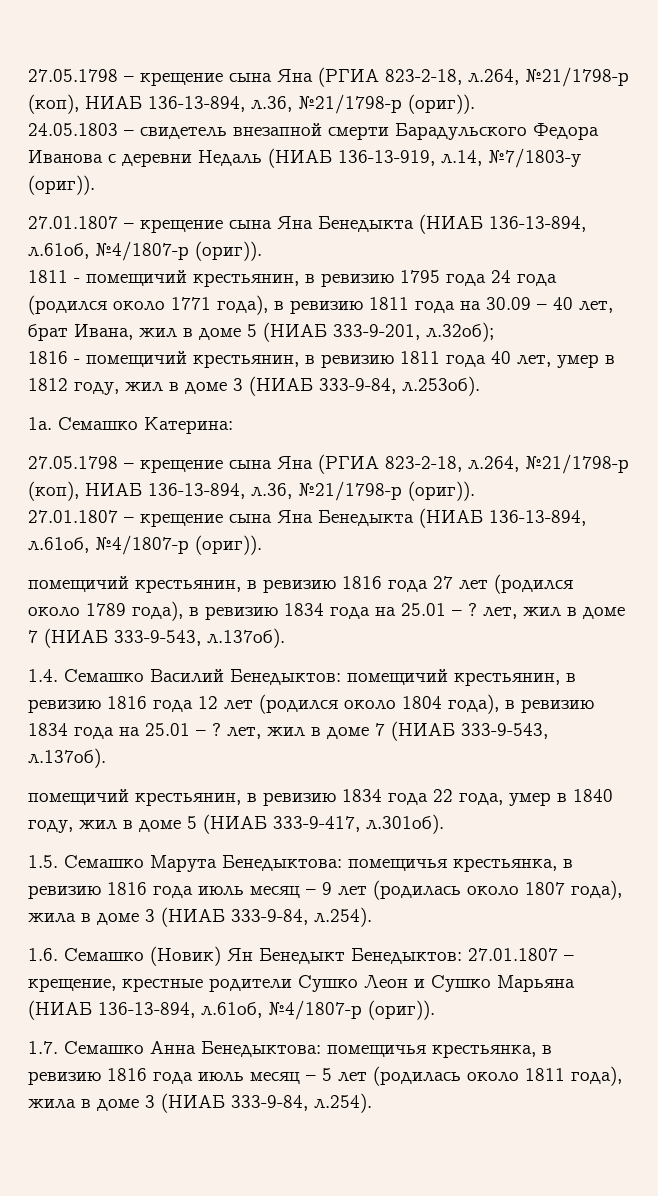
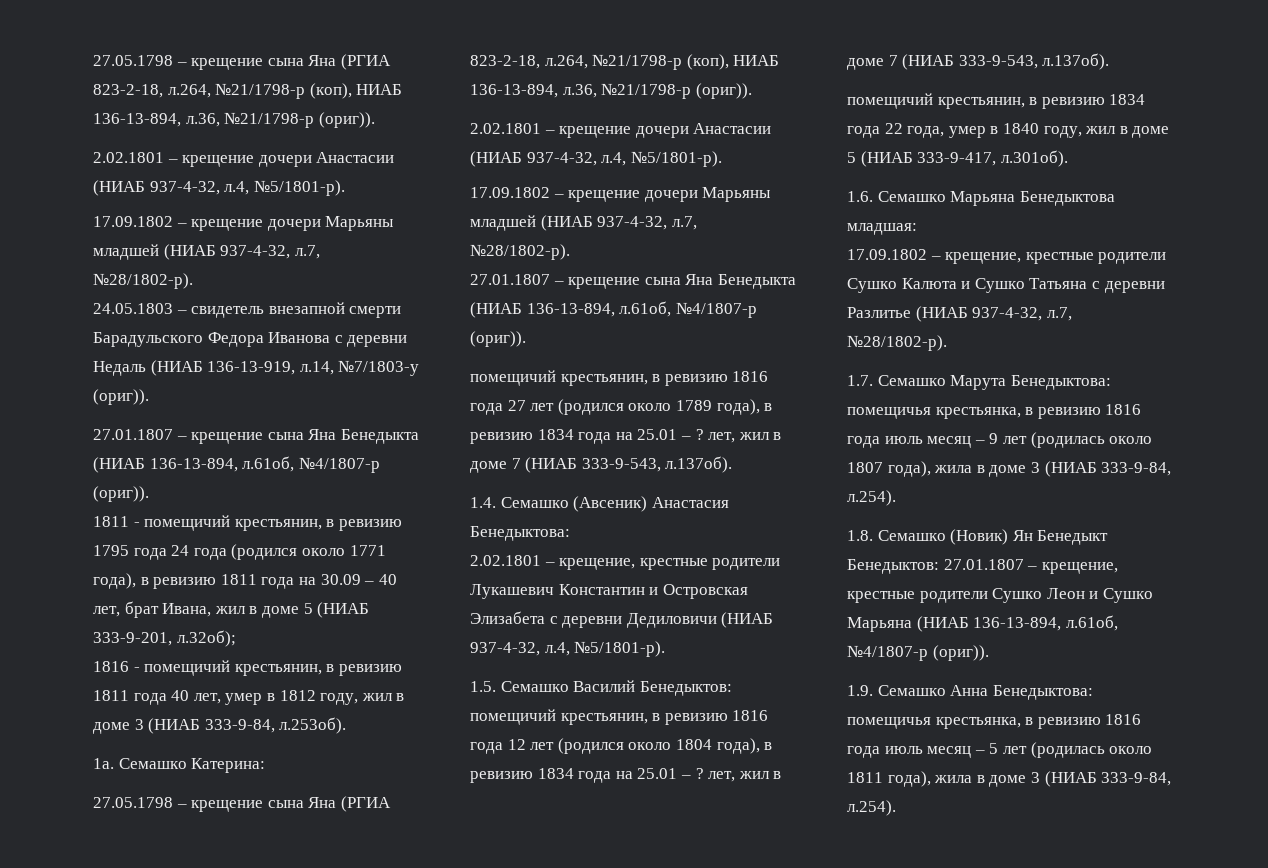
(475, 104) none -> [93,152,395,167] [93,180,345,196] [93,216,395,231] [93,244,320,260] [93,273,193,289] // 2.02.1801 – крещение дочери Анастасии (НИАБ 937-4-32, л.4, №5/1801-р). // 17.09.1802 – крещение дочери Марьяны младшей (НИАБ 937-4-32, л.7, №28/1802-р).
(475, 491) none -> [470,123,772,138] [470,151,722,167] [470,187,772,202] [470,215,697,231] [470,244,570,260] // 2.02.1801 – крещение дочери Анастасии (НИАБ 937-4-32, л.4, №5/1801-р). // 17.09.1802 – крещение дочери Марьяны младшей (НИАБ 937-4-32, л.7, №28/1802-р).
(144, 675) none -> [573,496,729,512] [470,526,570,541] [470,555,781,570] [470,584,748,599] [470,611,774,628] [470,641,666,657] [470,681,569,692] (Авсеник) Анастасия Бенедыктова: // 2.02.1801 – крещение, крестные родители Лукашевич Константин и Островская Элизабета с деревни Дедиловичи (НИАБ 937-4-32, л.4, №5/1801-р). // 1.5. Семашко
[28,855,58,868] 1.5. -> [847,191,1115,206] [847,223,917,235] [847,249,1167,264] [847,278,1165,293] [847,306,1072,322] [847,335,947,351] [847,375,873,386] 1.6. Семашко Марьяна Бенедыктова младшая: // 17.09.1802 – крещение, крестные родители Сушко Калюта и Сушко Татьяна с деревни Разлитье (НИАБ 937-4-32, л.7, №28/1802-р). // 1.7.
[28,948,58,961] 1.6. -> [847,530,873,541] 1.8.
[28,1041,58,1054] 1.7. -> [847,685,873,696] 1.9.

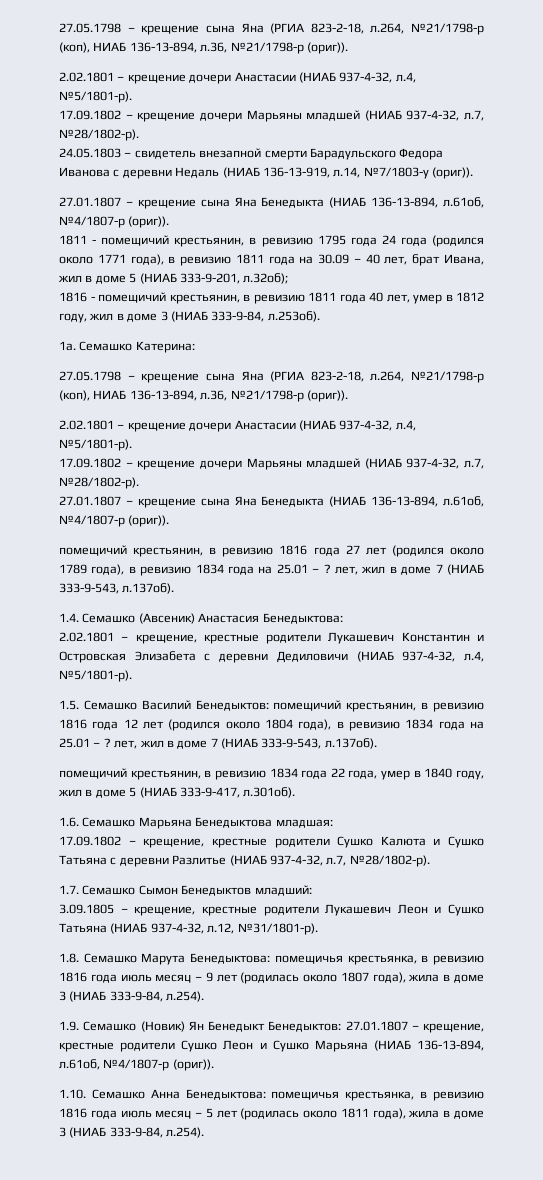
(946, 380) none -> [138,885,312,896] [59,904,484,916] [59,923,318,935] [59,953,137,963] Сымон Бенедыктов младший: // 3.09.1805 – крещение, крестные родители Лукашевич Леон и Сушко Татьяна (НИАБ 937-4-32, л.12, №31/1801-р). // 1.8. Семашко
[847,530,873,541] 1.8. -> [59,1021,79,1031] 1.9.
[847,685,873,696] 1.9. -> [59,1089,86,1099] 1.10.

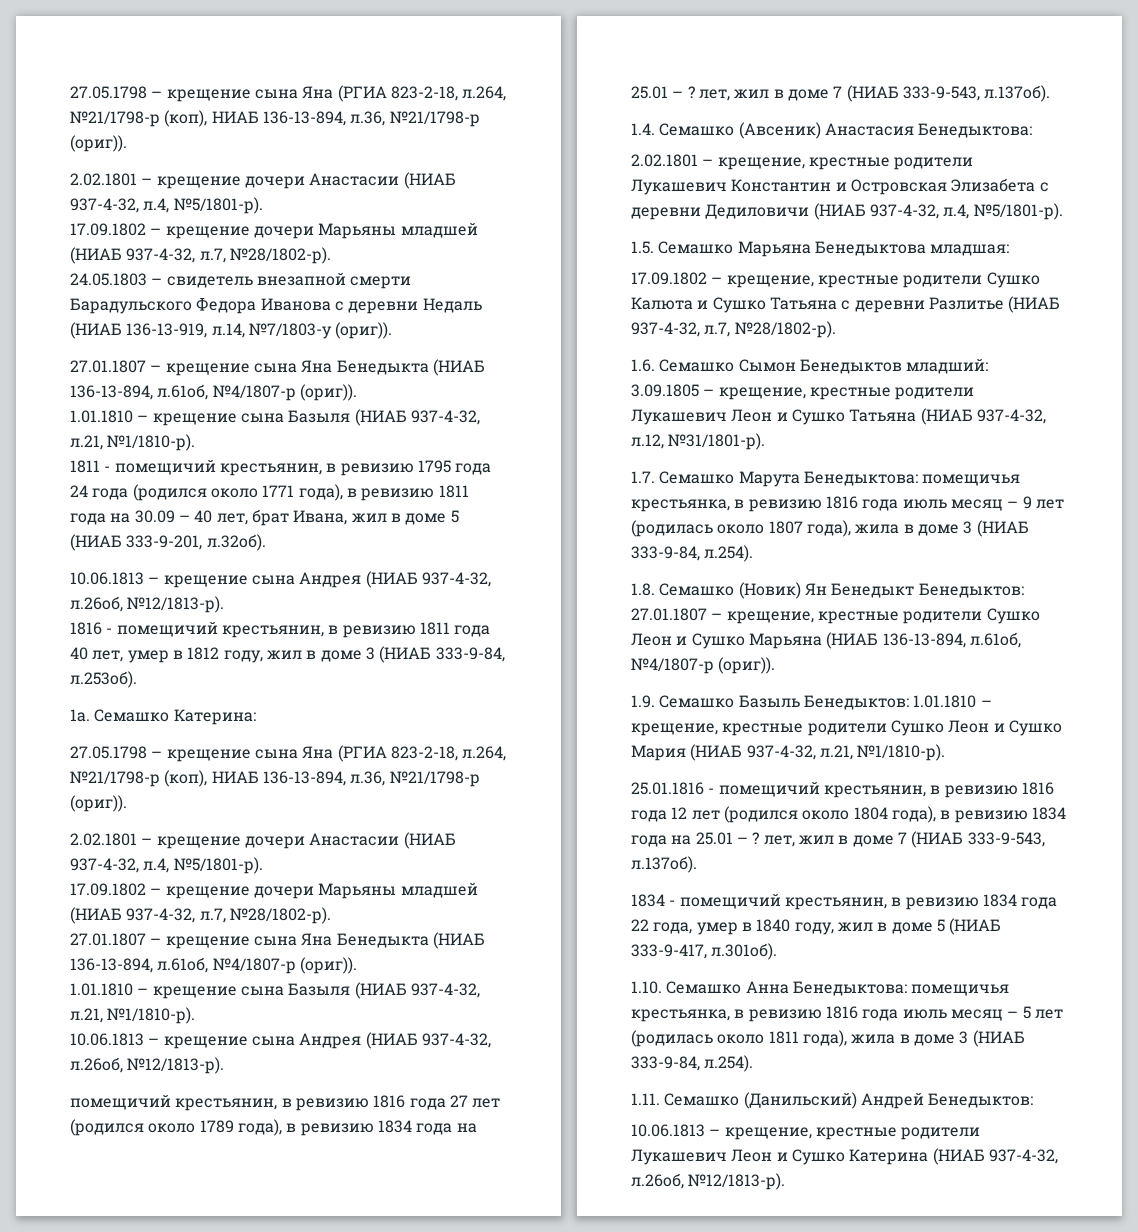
(170, 222) none -> [70,409,480,426] [70,434,196,451] // 1.01.1810 – крещение сына Базыля (НИАБ 937-4-32, л.21, №1/1810-р).
[243,273,289,284] л.32об); -> [206,534,266,551] [70,571,491,588] [70,596,225,613] л.32об). // 10.06.1813 – крещение сына Андрея (НИАБ 937-4-32, л.26об, №12/1813-р).
(170, 521) none -> [70,982,480,999] [70,1007,196,1024] [70,1032,491,1049] [70,1057,225,1074] // 1.01.1810 – крещение сына Базыля (НИАБ 937-4-32, л.21, №1/1810-р). // 10.06.1813 – крещение сына Андрея (НИАБ 937-4-32, л.26об, №12/1813-р).
[141,700,269,711] Василий Бенедыктов: -> [737,241,1010,257] [631,272,1040,288] [631,296,1061,313] [631,321,836,338] [631,358,989,374] [631,384,975,400] [631,408,1046,425] [631,433,766,450] [631,471,1021,487] [631,496,1064,512] [631,520,1029,537] [631,545,754,562] [631,582,1024,599] [631,608,1040,624] [631,632,1021,649] [631,657,776,674] [631,695,992,710] [631,720,1062,736] [631,744,946,761] [631,782,715,795] Марьяна Бенедыктова младшая: // 17.09.1802 – крещение, крестные родители Сушко Калюта и Сушко Татьяна с деревни Разлитье (НИАБ 937-4-32, л.7, №28/1802-р). // 1.6. Семашко Сымон Бенедыктов младший: // 3.09.1805 – крещение, крестные родители Лукашевич Леон и Сушко Татьяна (НИАБ 937-4-32, л.12, №31/1801-р). // 1.7. Семашко Марута Бенедыктова: помещичья крестьянка, в ревизию 1816 года июль месяц – 9 лет (родилась около 1807 года), жила в доме 3 (НИАБ 333-9-84, л.254). // 1.8. Семашко (Новик) Ян Бенедыкт Бенедыктов: 27.01.1807 – крещение, крестные родители Сушко Леон и Сушко Марьяна (НИАБ 136-13-894, л.61об, №4/1807-р (ориг)). // 1.9. Семашко Базыль Бенедыктов: 1.01.1810 – крещение, крестные родители Сушко Леон и Сушко Мария (НИАБ 937-4-32, л.21, №1/1810-р). // 25.01.1816 -
(377, 743) none -> [631,894,676,907] 1834 -
[59,817,333,829] [59,836,484,848] [59,855,430,867] [59,885,312,896] [59,904,484,916] [59,923,318,935] [59,953,485,965] [59,972,485,984] [59,991,205,1002] [59,1021,484,1033] [59,1040,484,1052] [59,1059,214,1071] // 1.6. Семашко Марьяна Бенедыктова младшая: // 17.09.1802 – крещение, крестные родители Сушко Калюта и Сушко Татьяна с деревни Разлитье (НИАБ 937-4-32, л.7, №28/1802-р). // 1.7. Семашко Сымон Бенедыктов младший: // 3.09.1805 – крещение, крестные родители Лукашевич Леон и Сушко Татьяна (НИАБ 937-4-32, л.12, №31/1801-р). // 1.8. Семашко Марута Бенедыктова: помещичья крестьянка, в ревизию 1816 года июль месяц – 9 лет (родилась около 1807 года), жила в доме 3 (НИАБ 333-9-84, л.254). // 1.9. Семашко (Новик) Ян Бенедыкт Бенедыктов: 27.01.1807 – крещение, крестные родители Сушко Леон и Сушко Марьяна (НИАБ 136-13-894, л.61об, №4/1807-р (ориг)). -> (778, 951) none
(205, 1132) none -> [631,1092,1034,1109] [631,1124,981,1140] [631,1148,1058,1165] [631,1173,786,1190] // 1.11. Семашко (Данильский) Андрей Бенедыктов: // 10.06.1813 – крещение, крестные родители Лукашевич Леон и Сушко Катерина (НИАБ 937-4-32, л.26об, №12/1813-р).

